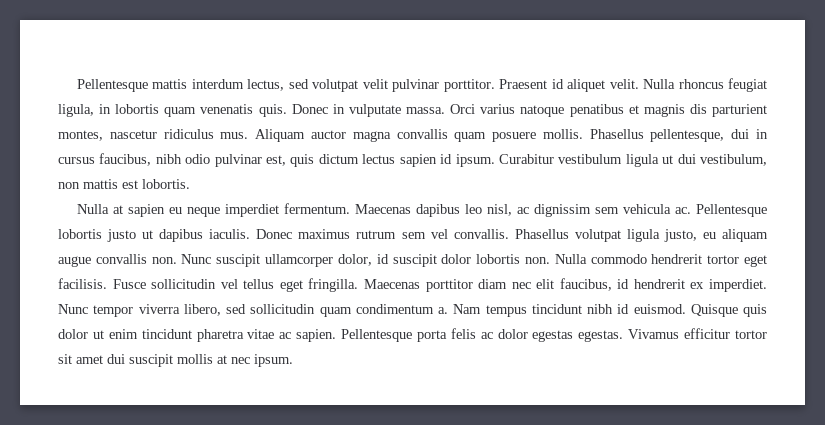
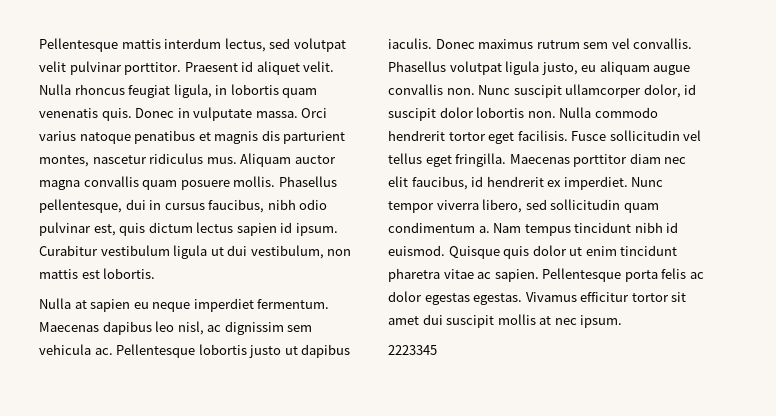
(293, 360) none -> [388,345,437,355] // 2223345

